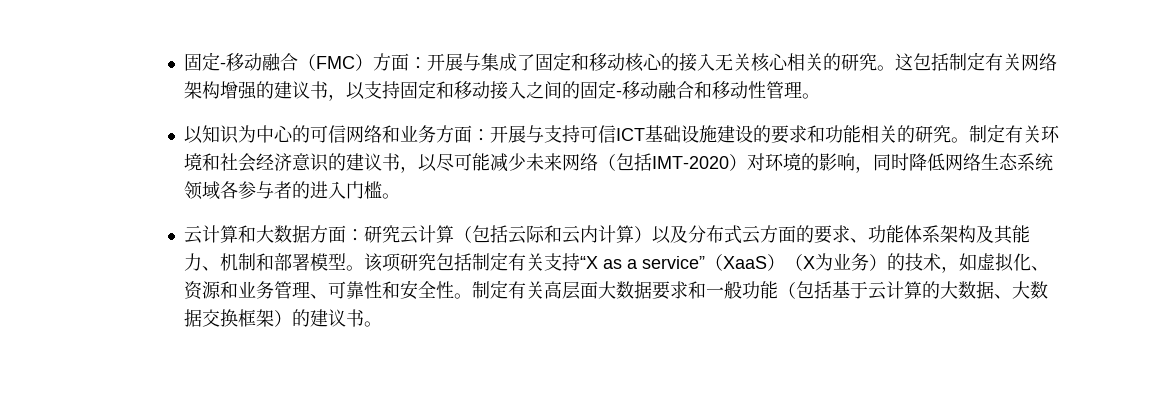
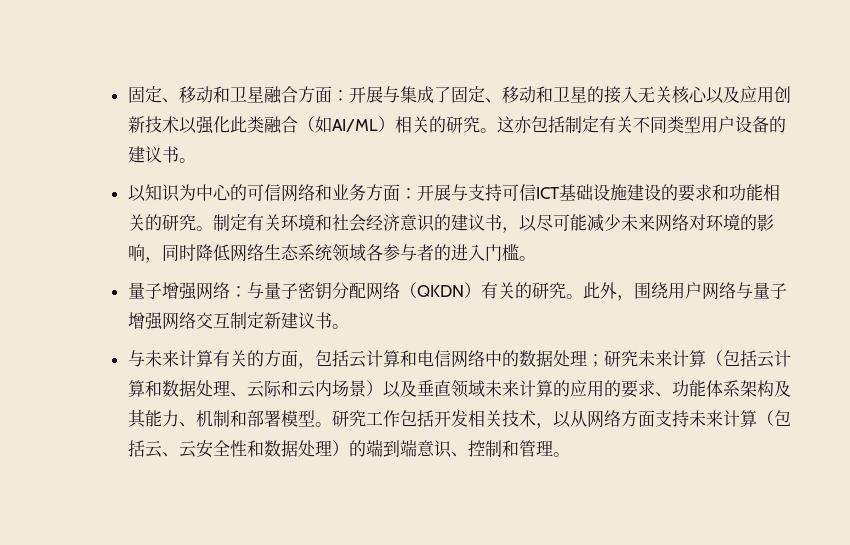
[184,52,374,72] 固定-移动融合（FMC） -> [127,86,298,104] 固定、移动和卫星融合
[571,53,663,72] 和移动核心 -> [484,86,587,103] 、移动和卫星
(789, 61) none -> [705,86,791,104] [127,116,395,134] 以及应用创新技术以强化此类融合（如AI/ML）
[913,52,1058,71] [184,80,803,101] 包括制定有关网络架构增强的建议书，以支持固定和移动接入之间的固定-移动融合和移动性管理 -> [513,116,786,134] [127,146,179,163] 亦包括制定有关不同类型用户设备的建议书
[598,153,748,171] （包括IMT-2020） -> (689, 222) none
[184,225,797,244] 云计算和大数据方面：研究云计算（包括云际和云内计算）以及分布式云方面 -> [127,282,787,301] [127,312,349,330] [127,350,791,369] [127,380,604,398] 量子增强网络：与量子密钥分配网络（QKDN）有关的研究。此外，围绕用户网络与量子增强网络交互制定新建议书。 // 与未来计算有关的方面，包括云计算和电信网络中的数据处理；研究未来计算（包括云计算和数据处理、云际和云内场景）以及垂直领域未来计算的应用
[364,252,1050,273] [184,280,1049,300] [184,309,365,327] 该项研究包括制定有关支持“X as a service”（XaaS）（X为业务）的技术，如虚拟化、资源和业务管理、可靠性和安全性。制定有关高层面大数据要求和一般功能（包括基于云计算的大数据、大数据交换框架）的建议书 -> [331,410,791,429] [127,439,553,458] 研究工作包括开发相关技术，以从网络方面支持未来计算（包括云、云安全性和数据处理）的端到端意识、控制和管理

